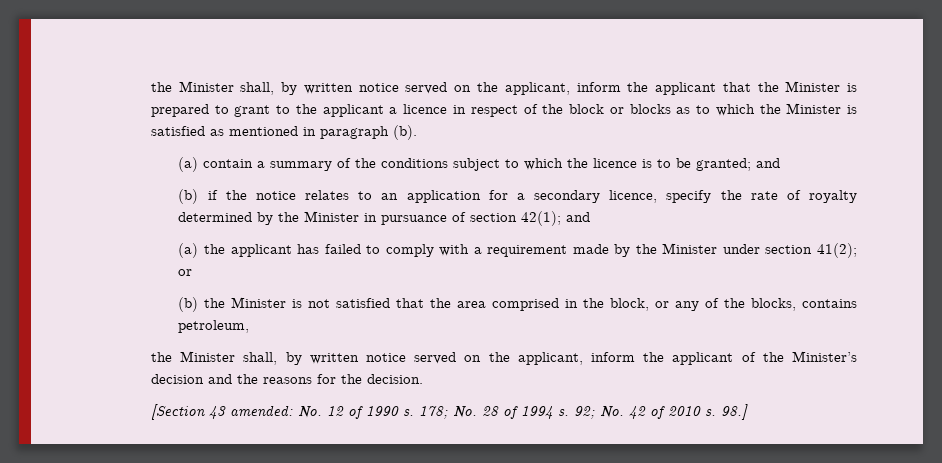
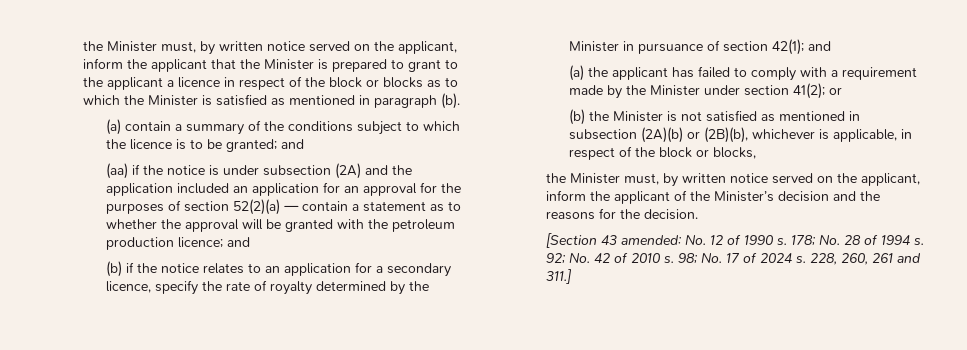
[150,81,275,95] the Minister shall, -> [82,41,196,53] the Minister must,
(781, 163) none -> [105,163,412,179] [105,182,461,196] [105,199,461,215] [105,219,455,232] [105,237,250,250] // (aa) if the notice is under subsection (2A) and the application included an application for an approval for the purposes of section 52(2)(a) — contain a statement as to whether the approval will be granted with the petroleum production licence; and
[396,298,746,311] that the area comprised in the block, or any of the -> [760,111,860,122] [568,127,912,143] [568,146,709,160] as mentioned in subsection (2A)(b) or (2B)(b), whichever is applicable, in respect of the block or
[801,299,857,308] [178,320,250,333] [150,351,278,365] contains petroleum, // the Minister shall, -> [545,173,659,185] // the Minister must,
[720,404,748,420] 98.] -> [677,252,921,265] [545,269,572,284] 98; No. 17 of 2024 s. 228, 260, 261 and 311.]

